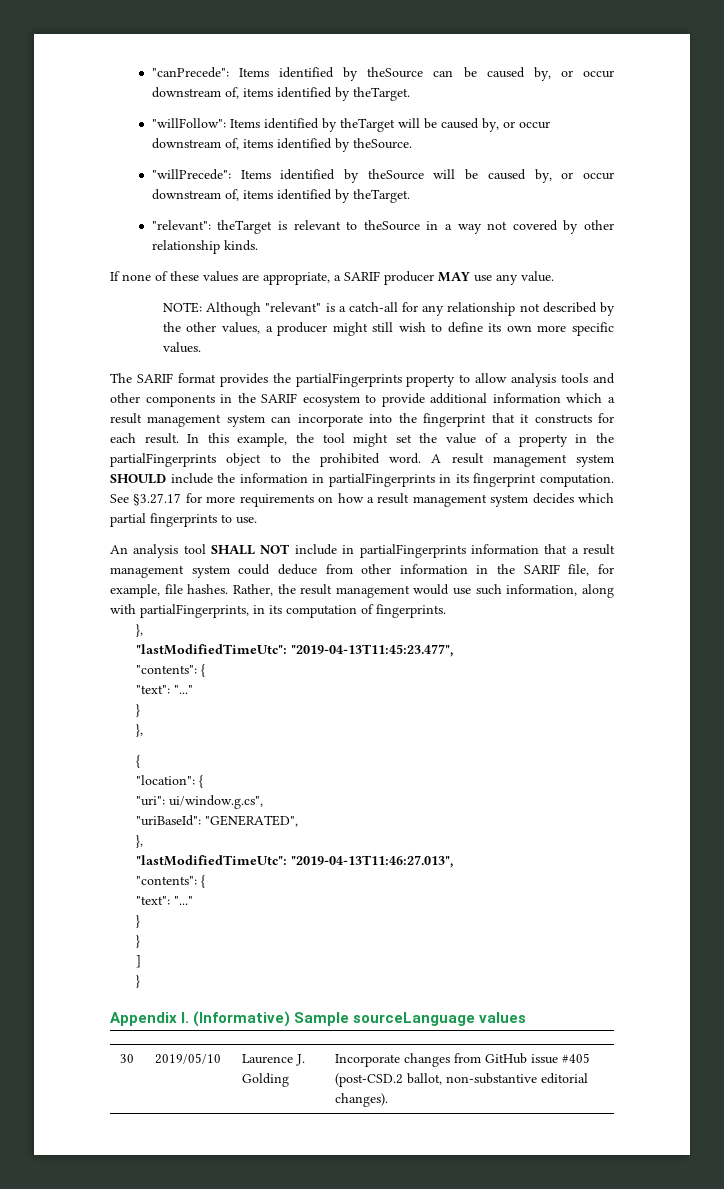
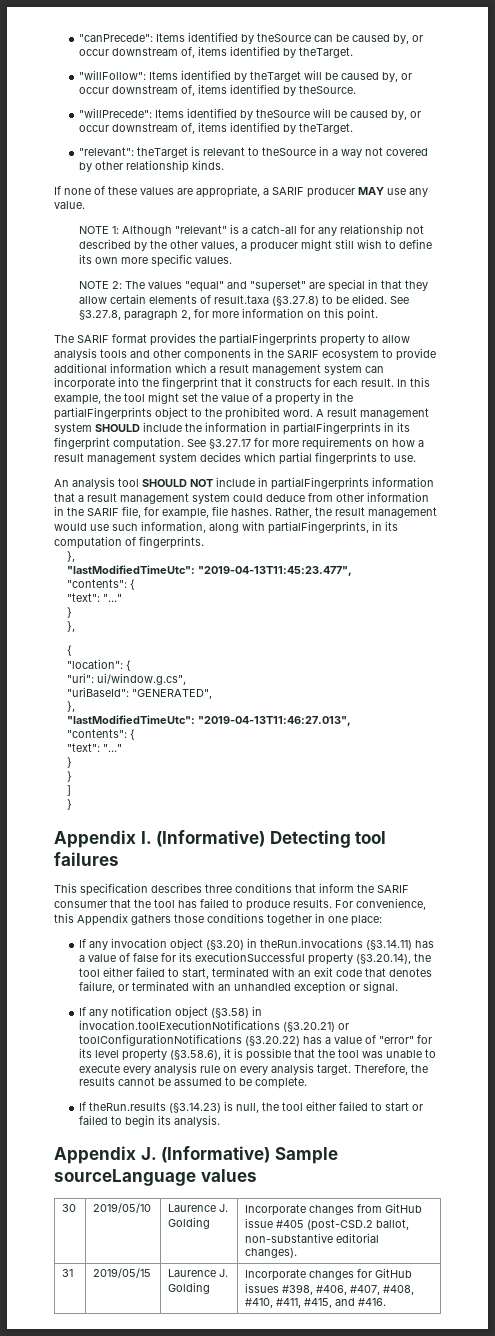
[162,302,202,313] NOTE: -> [79,226,120,234] NOTE 1:
(201, 347) none -> [79,279,429,292] [79,294,410,306] [79,308,379,321] // NOTE 2: The values "equal" and "superset" are special in that they allow certain elements of result.taxa (§3.27.8) to be elided. See §3.27.8, paragraph 2, for more information on this point.
[211,545,256,555] SHALL -> [142,479,187,487] SHOULD
(291, 1019) none -> [269,830,387,848] [54,852,119,866] [54,883,409,896] [54,898,426,911] [54,913,382,926] [78,938,434,950] [78,952,431,965] [78,967,432,979] [78,981,398,994] [78,1006,262,1018] [78,1020,349,1032] [78,1034,432,1046] [78,1048,436,1061] [78,1063,428,1075] [78,1077,307,1089] [78,1101,423,1113] [78,1115,220,1127] [54,1146,271,1164] Detecting tool failures // This specification describes three conditions that inform the SARIF consumer that the tool has failed to produce results. For convenience, this Appendix gathers those conditions together in one place: // If any invocation object (§3.20) in theRun.invocations (§3.14.11) has a value of false for its executionSuccessful property (§3.20.14), the tool either failed to start, terminated with an exit code that denotes failure, or terminated with an unhandled exception or signal. // If any notification object (§3.58) in invocation.toolExecutionNotifications (§3.20.21) or toolConfigurationNotifications (§3.20.22) has a value of "error" for its level property (§3.58.6), it is possible that the tool was unable to execute every analysis rule on every analysis target. Therefore, the results cannot be assumed to be complete. // If theRun.results (§3.14.23) is null, the tool either failed to start or failed to begin its analysis. // Appendix J. (Informative)
(389, 1100) none -> [62,1269,74,1277] [93,1268,152,1278] [168,1269,229,1277] [168,1282,211,1294] [245,1268,413,1281] [245,1283,415,1295] [245,1298,387,1308] // 31 | 2019/05/15 | Laurence J. Golding | Incorporate changes for GitHub issues #398, #406, #407, #408, #410, #411, #415, and #416.

